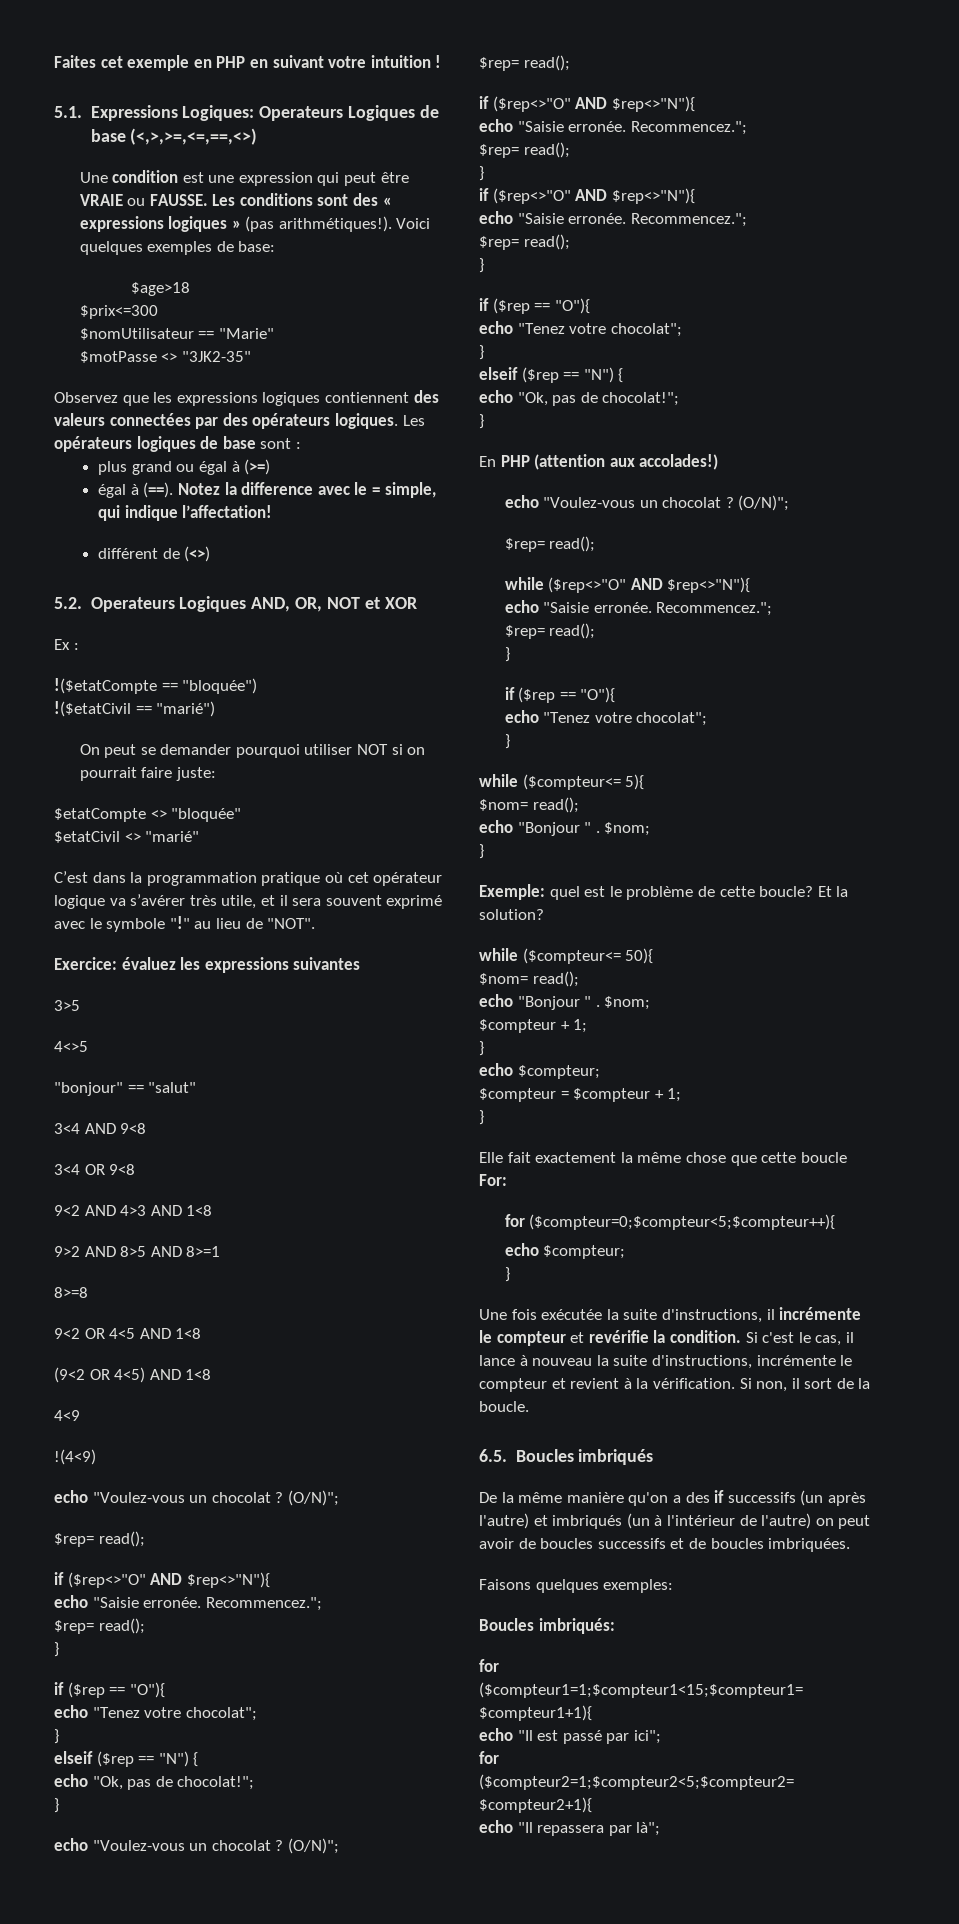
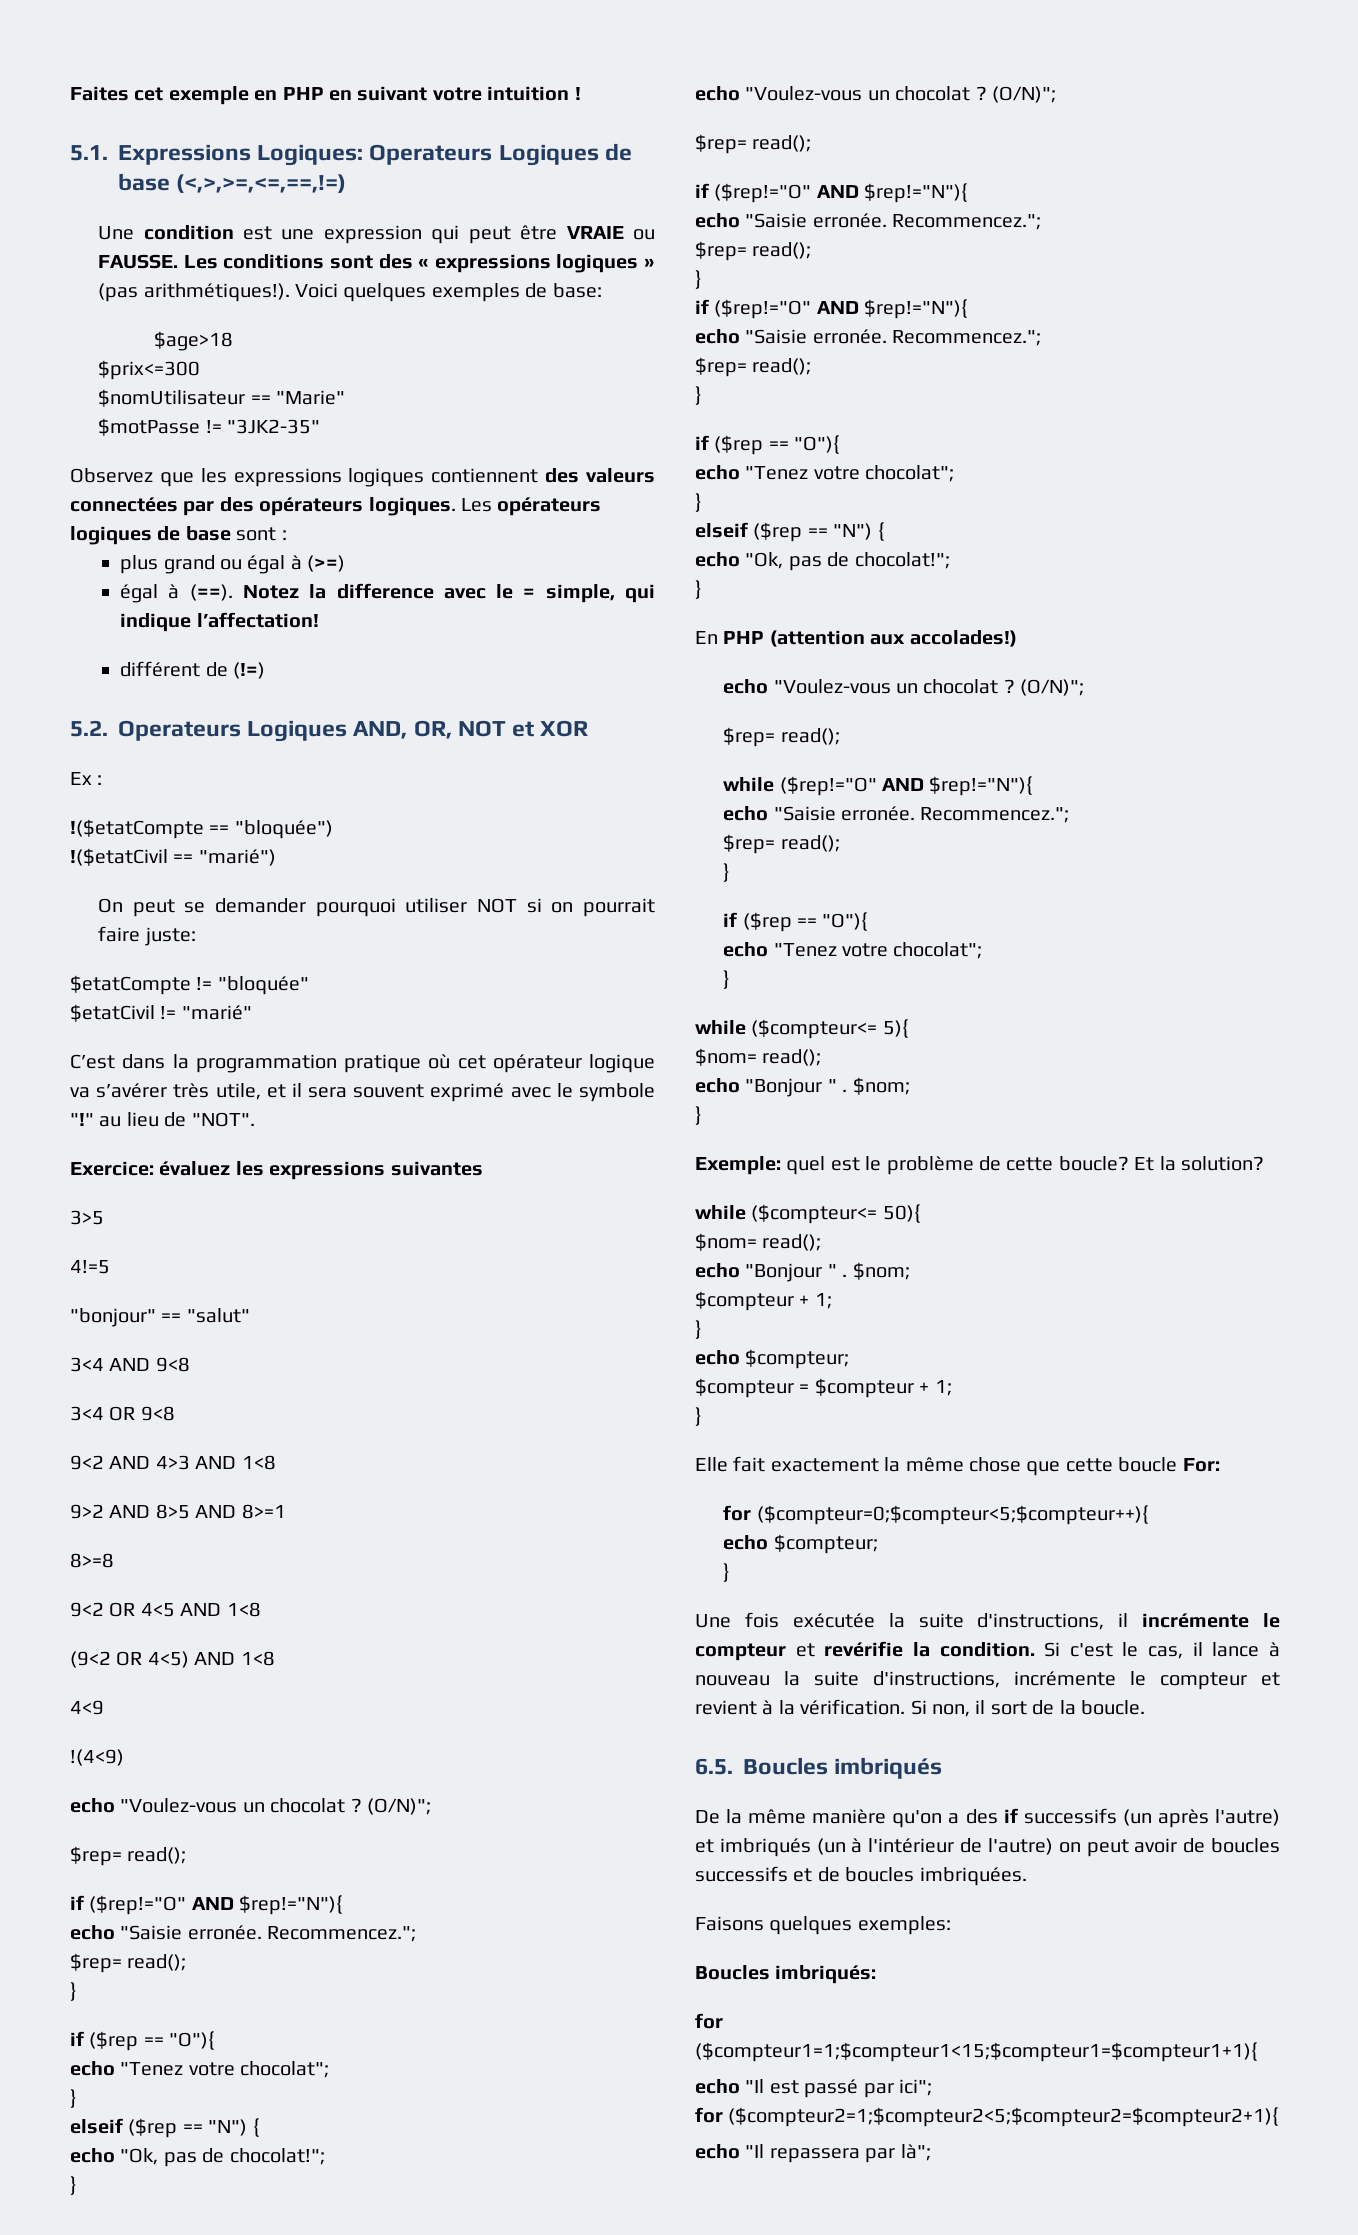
[130,128,258,145] (<,>,>=,<=,==,<>) -> [176,174,347,193] (<,>,>=,<=,==,!=)
[161,353,178,362] <> -> [205,420,222,433] !=
[184,546,211,562] (<>) -> [232,662,265,679] (!=)
[150,810,167,819] <> -> [196,977,213,990] !=
[124,833,141,842] <> -> [160,1006,177,1019] !=
[54,1041,88,1052] 4<>5 -> [70,1260,110,1274] 4!=5
[67,1572,270,1588] ($rep<>"O" AND $rep<>"N"){ -> [89,1895,344,1915] ($rep!="O" AND $rep!="N"){
[492,96,695,112] [479,119,747,135] [479,142,570,158] [479,166,484,181] [479,188,695,204] ($rep<>"O" AND $rep<>"N"){ // echo "Saisie erronée. Recommencez."; // $rep= read(); // } // if ($rep<>"O" AND $rep<>"N"){ -> [714,183,969,203] [695,213,1042,230] [695,241,812,261] [695,270,702,289] [695,299,969,319] ($rep!="O" AND $rep!="N"){ // echo "Saisie erronée. Recommencez."; // $rep= read(); // } // if ($rep!="O" AND $rep!="N"){
[548,577,751,593] ($rep<>"O" AND $rep<>"N"){ -> [779,776,1034,796] ($rep!="O" AND $rep!="N"){

